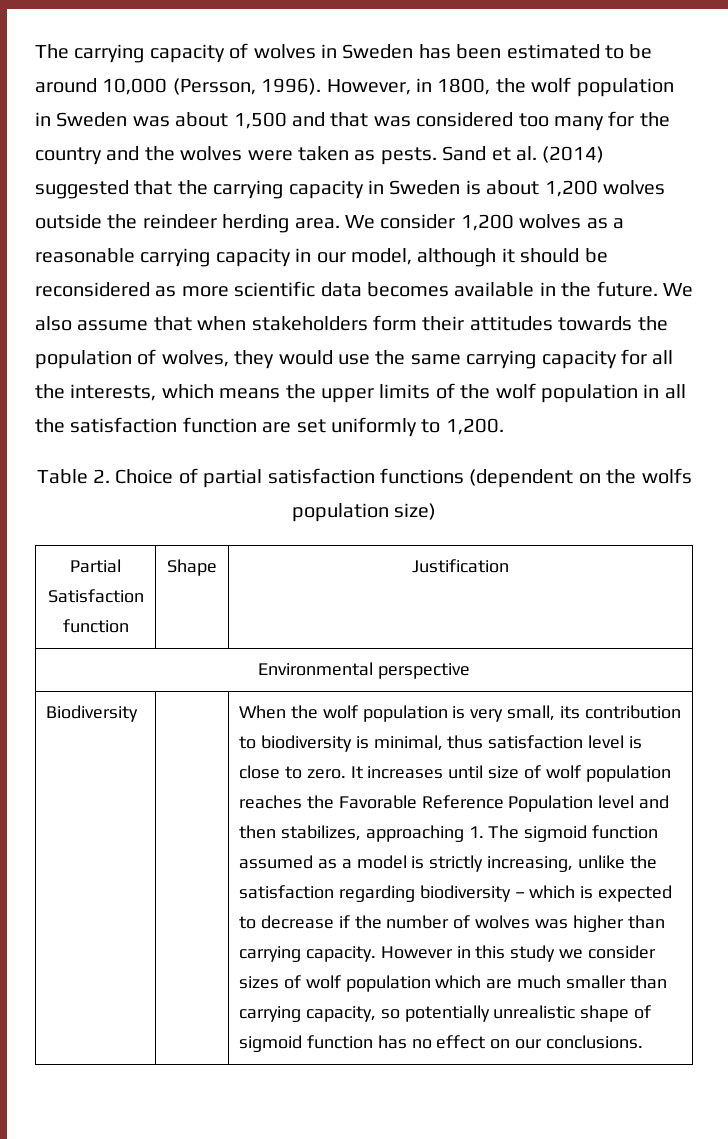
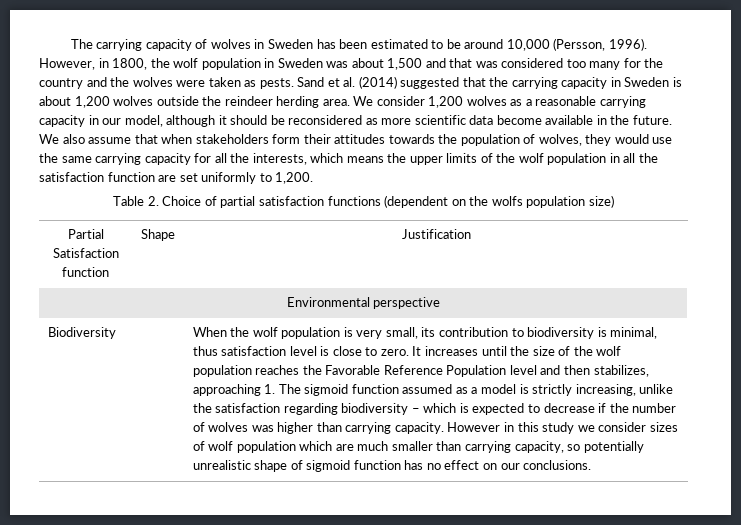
[367,282,449,297] becomes -> [496,115,542,125] become
(484, 772) none -> [510,346,530,356] the
(542, 772) none -> [573,346,593,356] the

